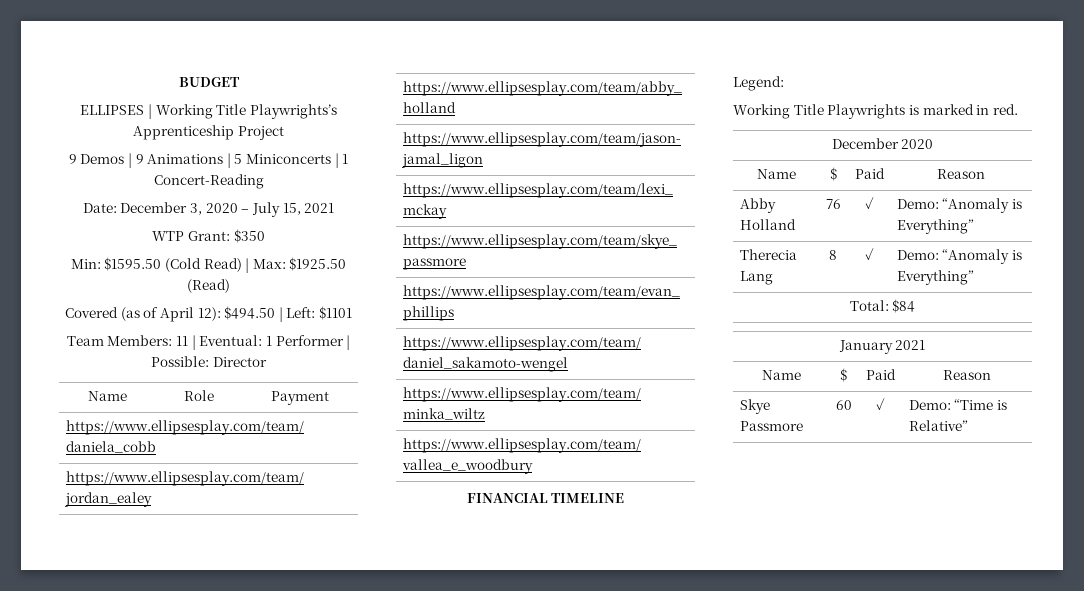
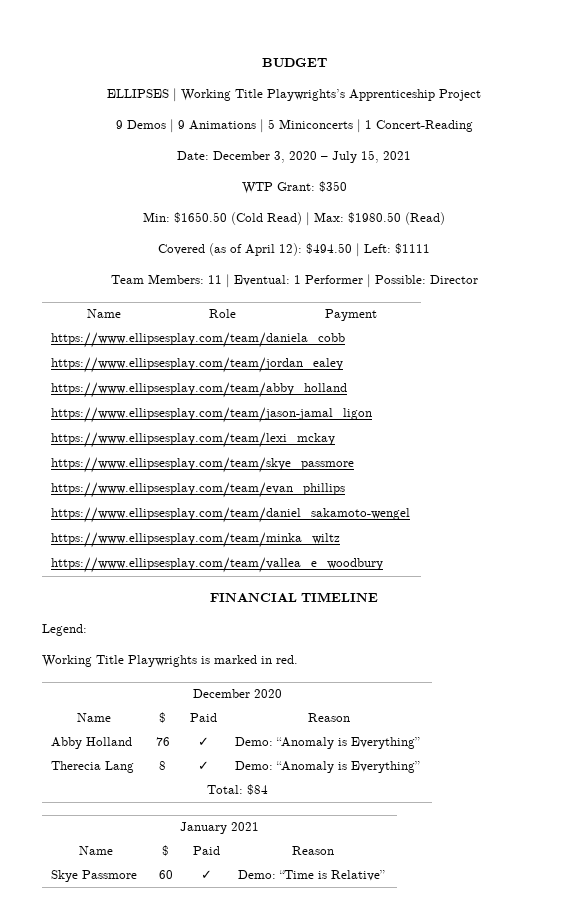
[104,257,162,271] $1595.50 -> [174,212,227,223] $1650.50
[289,257,347,271] $1925.50 -> [348,212,401,223] $1980.50
[319,306,353,320] $1101 -> [395,243,430,254] $1111

